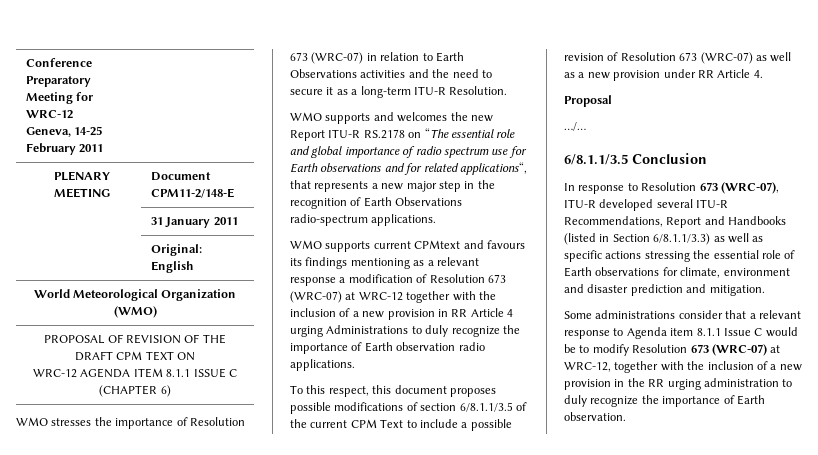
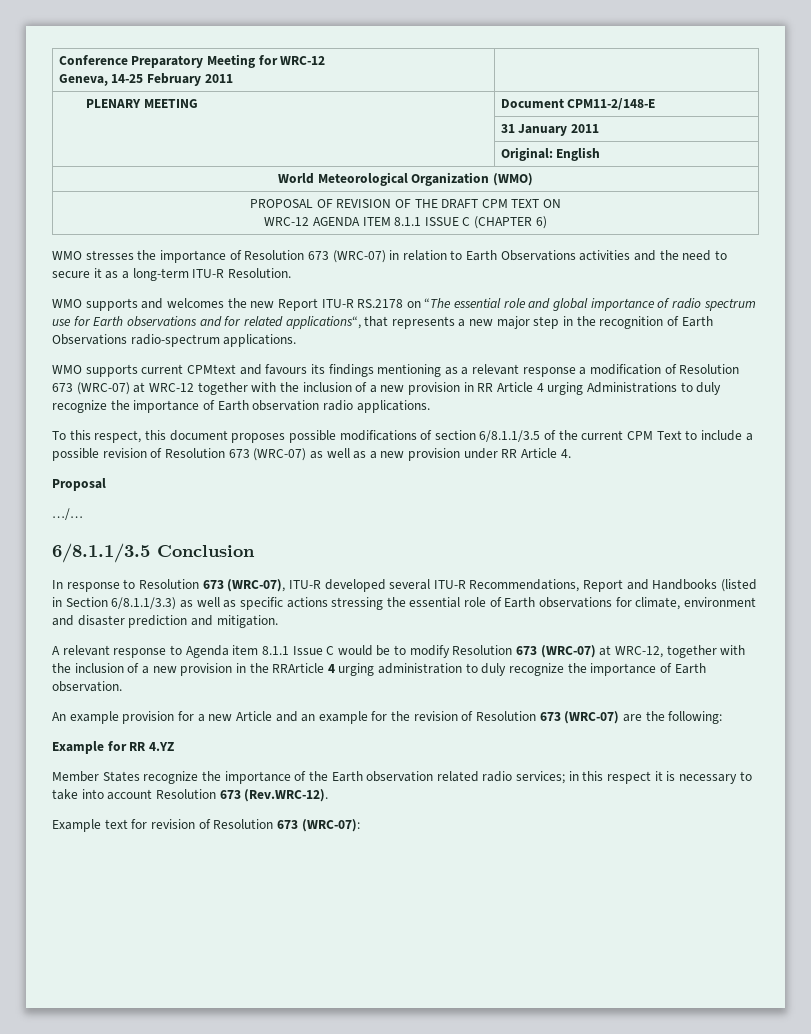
[564,310,756,319] Some administrations consider that a -> [52,646,60,655] A
[648,379,665,387] RR -> [272,663,335,673] RRArticle 4
(626, 416) none -> [52,711,723,724] [52,741,174,754] [52,771,752,784] [52,789,329,802] [52,819,360,832] // An example provision for a new Article and an example for the revision of Resolution 673 (WRC-07) are the following: // Example for RR 4.YZ // Member States recognize the importance of the Earth observation related radio services; in this respect it is necessary to take into account Resolution 673 (Rev.WRC-12). // Example text for revision of Resolution 673 (WRC-07):

